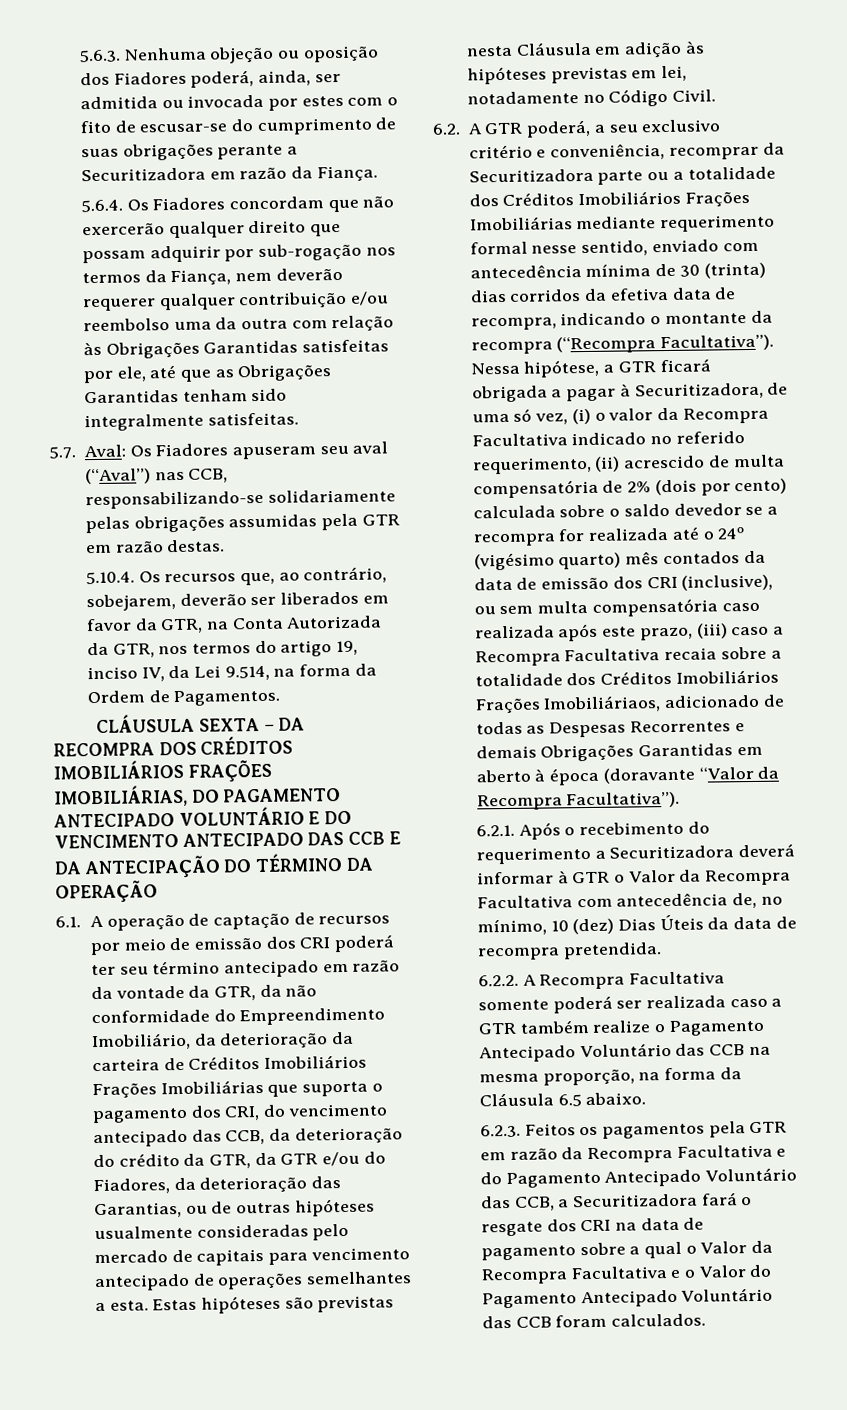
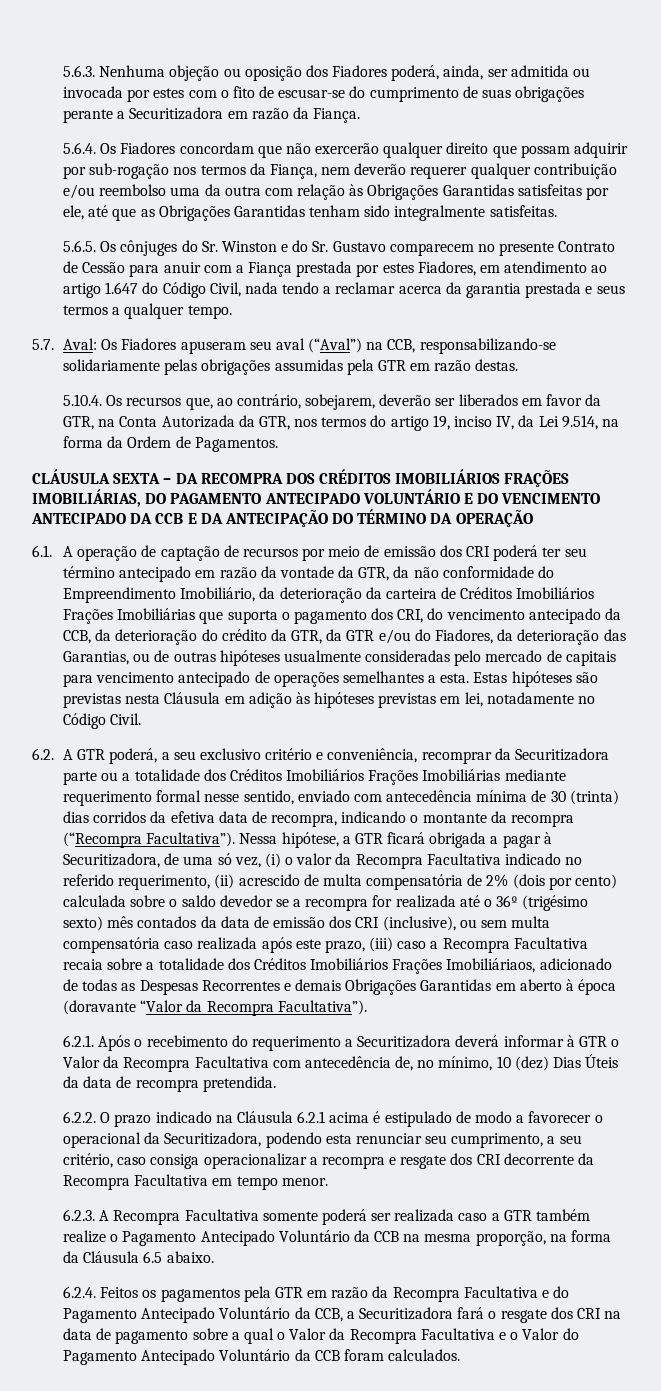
(299, 419) none -> [62,240,616,256] [62,261,608,277] [62,282,625,298] [62,303,232,319] // 5.6.5. Os cônjuges do Sr. Winston e do Sr. Gustavo comparecem no presente Contrato de Cessão para anuir com a Fiança prestada por estes Fiadores, em atendimento ao artigo 1.647 do Código Civil, nada tendo a reclamar acerca da garantia prestada e seus termos a qualquer tempo.
[154,471,185,481] nas -> [366,342,384,350] na
[307,831,345,846] DAS -> [130,513,153,524] DA
[191,1129,222,1142] das -> [605,608,622,620] da
[717,527,746,540] [473,552,622,571] 24º (vigésimo quarto) -> [496,895,589,911] [62,916,103,931] 36º (trigésimo sexto)
(519, 980) none -> [100,1111,603,1127] [62,1132,582,1148] [62,1153,595,1169] [62,1174,328,1190] [62,1209,95,1221] O prazo indicado na Cláusula 6.2.1 acima é estipulado de modo a favorecer o operacional da Securitizadora, podendo esta renunciar seu cumprimento, a seu critério, caso consiga operacionalizar a recompra e resgate dos CRI decorrente da Recompra Facultativa em tempo menor. // 6.2.3.
[675,1043,706,1056] das -> [353,1230,370,1242] da
[479,1124,521,1138] 6.2.3. -> [62,1286,96,1298] 6.2.4.
[480,1195,511,1209] das -> [294,1307,311,1319] da
[481,1315,512,1329] das -> [294,1349,311,1361] da

